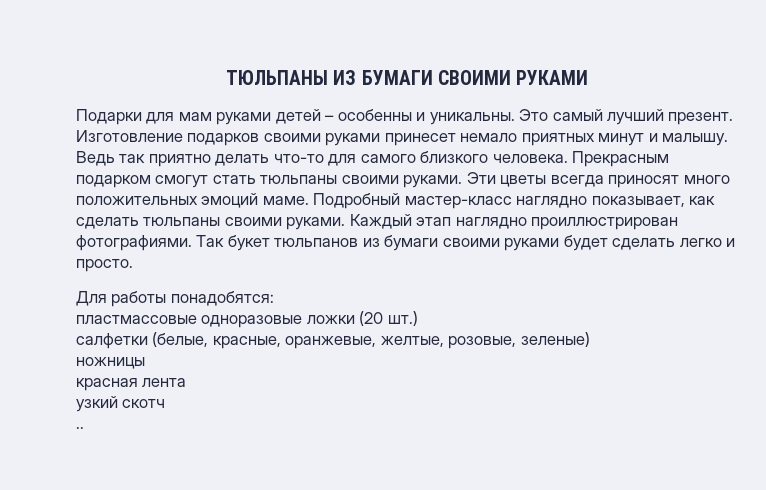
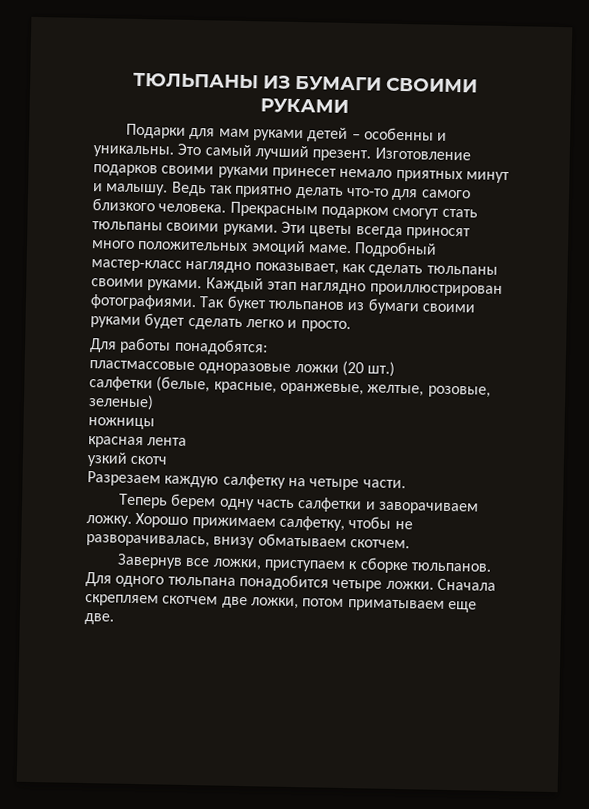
[76,427,84,429] .. -> [87,471,406,491] [117,493,479,515] [86,512,413,531] [86,533,410,549] [116,553,491,574] [85,572,496,592] [85,594,477,613] [84,613,114,625] Разрезаем каждую салфетку на четыре части. // Теперь берем одну часть салфетки и заворачиваем ложку. Хорошо прижимаем салфетку, чтобы не разворачивалась, внизу обматываем скотчем. // Завернув все ложки, приступаем к сборке тюльпанов. Для одного тюльпана понадобится четыре ложки. Сначала скрепляем скотчем две ложки, потом приматываем еще две.

